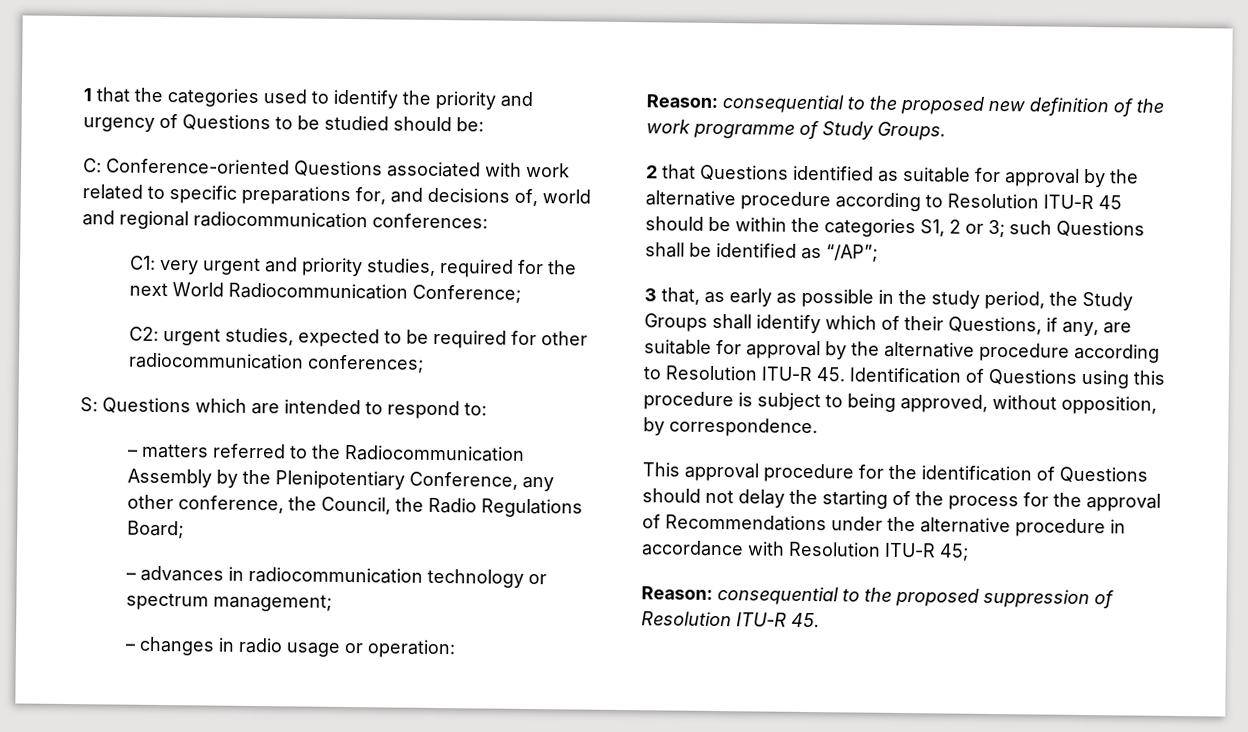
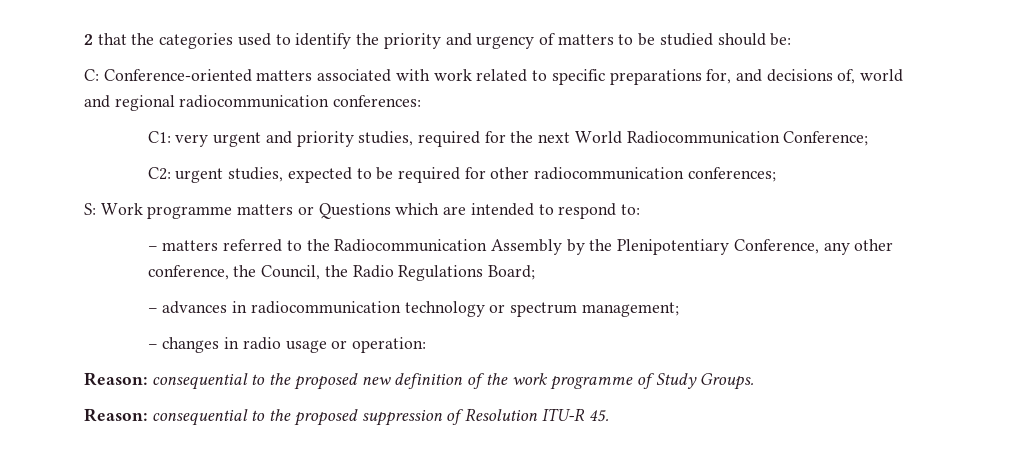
[83,88,92,102] 1 -> [84,34,93,45] 2
[182,114,271,132] Questions -> [557,34,614,45] matters
[294,160,383,178] Questions -> [256,70,313,81] matters
(98, 404) none -> [100,203,314,219] Work programme matters or
[646,164,1139,188] [645,190,1122,212] [645,216,1145,238] [645,242,878,262] [644,287,1133,311] [644,313,1132,337] [644,339,1160,363] [643,365,1165,389] [643,391,1157,415] [643,417,818,438] [642,462,1148,484] [642,488,1161,512] [642,514,1126,538] [641,540,969,561] // 2 that Questions identified as suitable for approval by the alternative procedure according to Resolution ITU-R 45 should be within the categories S1, 2 or 3; such Questions shall be identified as “/AP”; // 3 that, as early as possible in the study period, the Study Groups shall identify which of their Questions, if any, are suitable for approval by the alternative procedure according to Resolution ITU-R 45. Identification of Questions using this procedure is subject to being approved, without opposition, by correspondence. // This approval procedure for the identification of Questions should not delay the starting of the process for the approval of Recommendations under the alternative procedure in accordance with Resolution ITU-R 45; -> (755, 381) none

